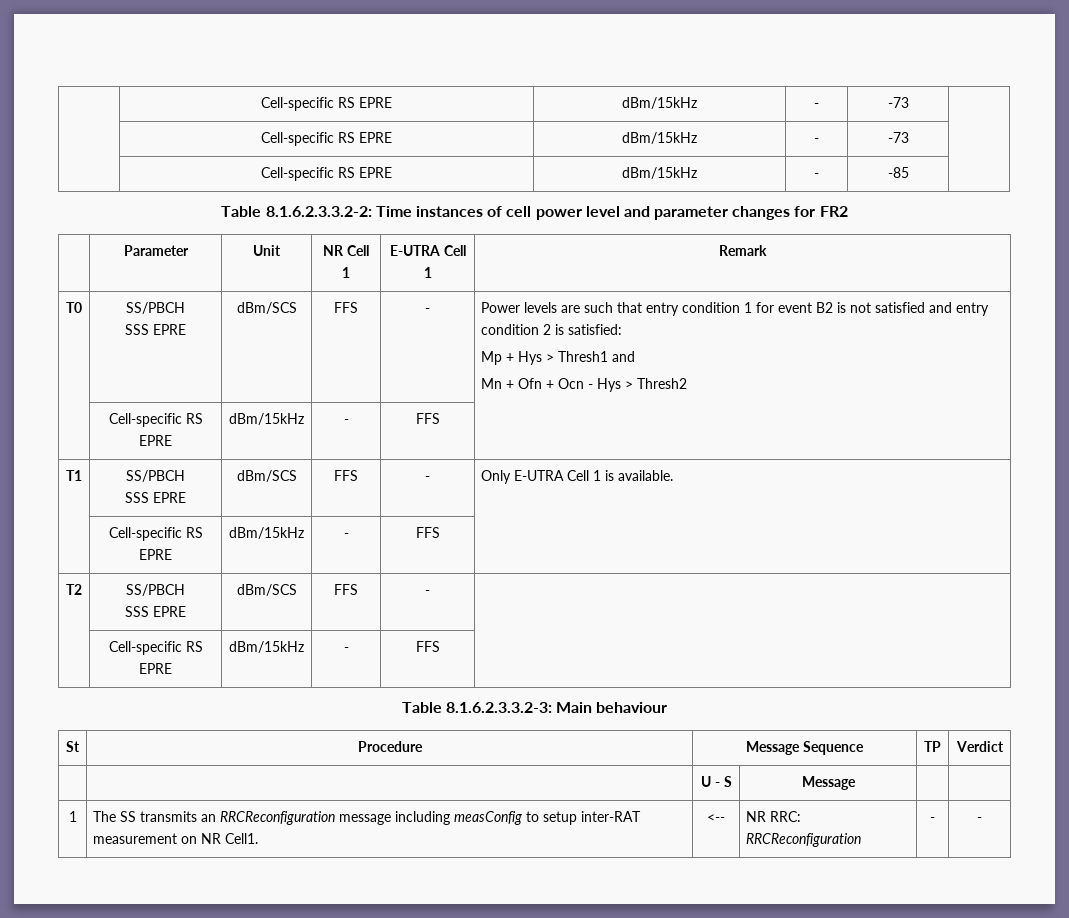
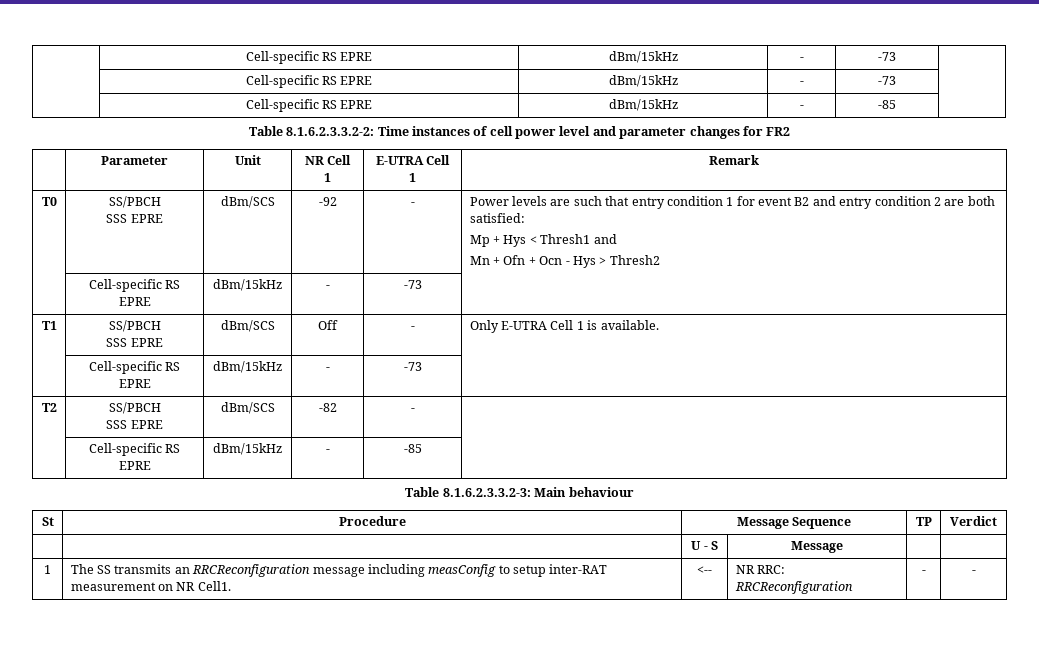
[334,302,358,313] FFS -> [318,197,337,206] -92
[837,302,926,313] is not satisfied -> (810, 201) none
[555,324,565,335] is -> [944,196,995,206] are both
[546,354,555,362] > -> [529,236,537,244] <
[415,413,440,424] FFS -> [403,280,422,289] -73
[334,470,358,481] FFS -> [318,320,338,330] Off
[415,527,440,538] FFS -> [403,362,422,371] -73
[334,584,358,595] FFS -> [318,403,337,412] -82
[415,641,440,652] FFS -> [403,444,422,453] -85

